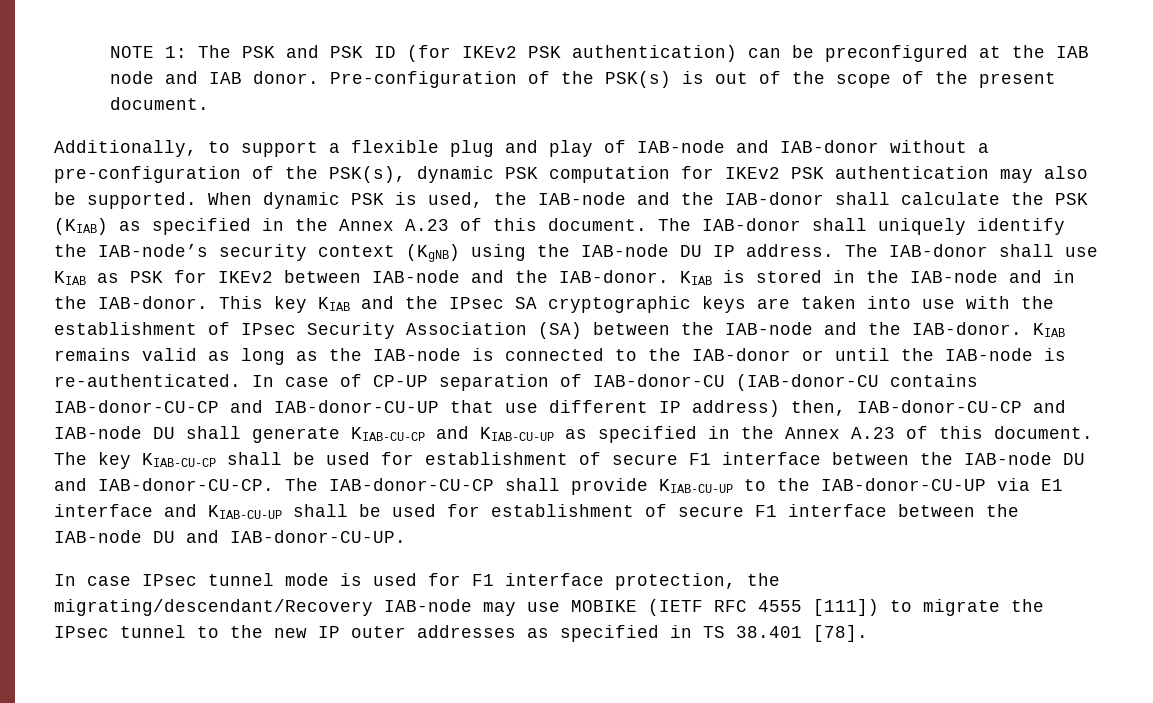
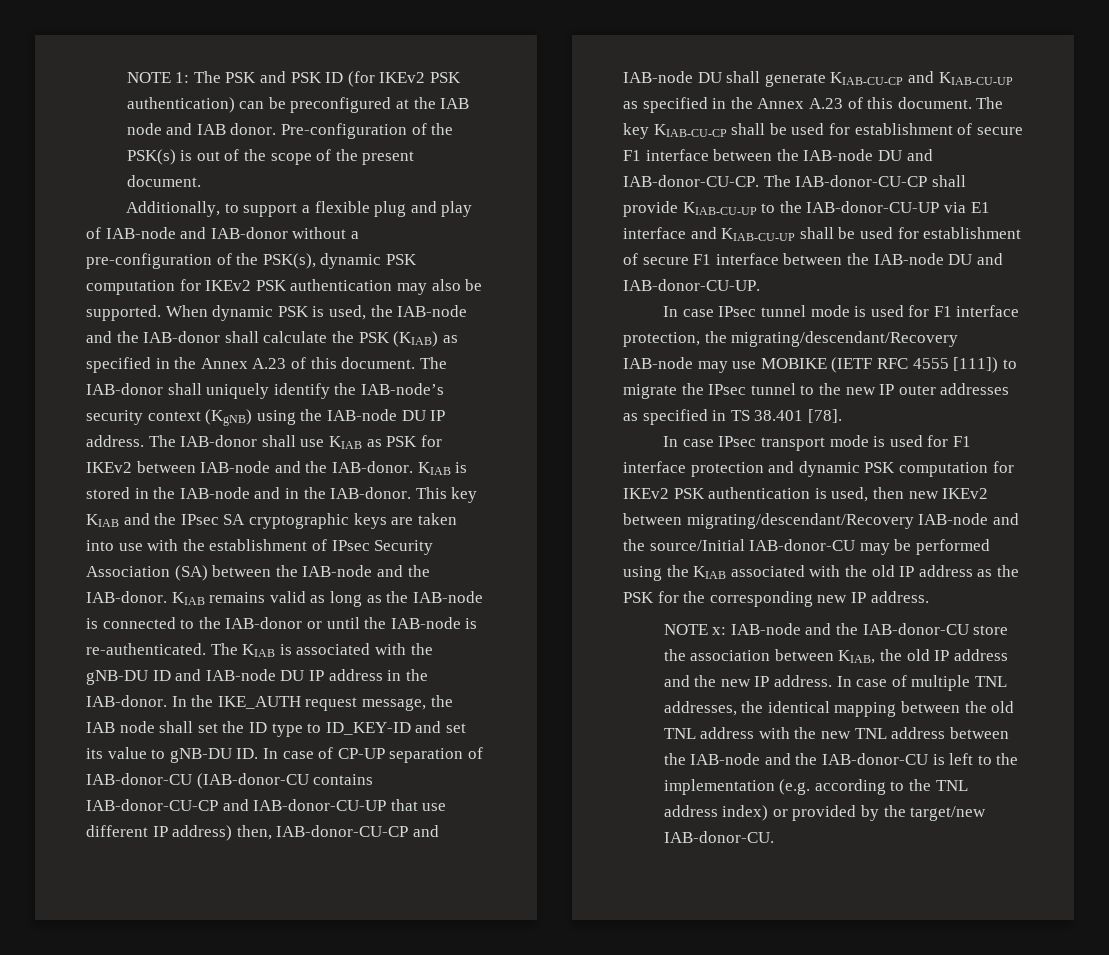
(241, 380) none -> [210,643,433,657] [86,669,428,685] [86,695,453,711] [86,721,466,737] [86,747,259,763] The KIAB is associated with the gNB-DU ID and IAB-node DU IP address in the IAB-donor. In the IKE_AUTH request message, the IAB node shall set the ID type to ID_KEY-ID and set its value to gNB-DU ID.
(868, 633) none -> [663,435,971,451] [623,461,1014,477] [623,487,989,502] [623,513,1019,529] [623,539,990,555] [623,565,1019,581] [623,591,929,607] [663,623,1009,635] [663,649,1008,664] [663,675,1007,691] [663,701,1015,717] [663,727,1009,739] [663,753,1019,765] [663,779,968,795] [663,805,987,821] [663,831,774,843] // In case IPsec transport mode is used for F1 interface protection and dynamic PSK computation for IKEv2 PSK authentication is used, then new IKEv2 between migrating/descendant/Recovery IAB-node and the source/Initial IAB-donor-CU may be performed using the KIAB associated with the old IP address as the PSK for the corresponding new IP address. // NOTE x: IAB-node and the IAB-donor-CU store the association between KIAB, the old IP address and the new IP address. In case of multiple TNL addresses, the identical mapping between the old TNL address with the new TNL address between the IAB-node and the IAB-donor-CU is left to the implementation (e.g. according to the TNL address index) or provided by the target/new IAB-donor-CU.

